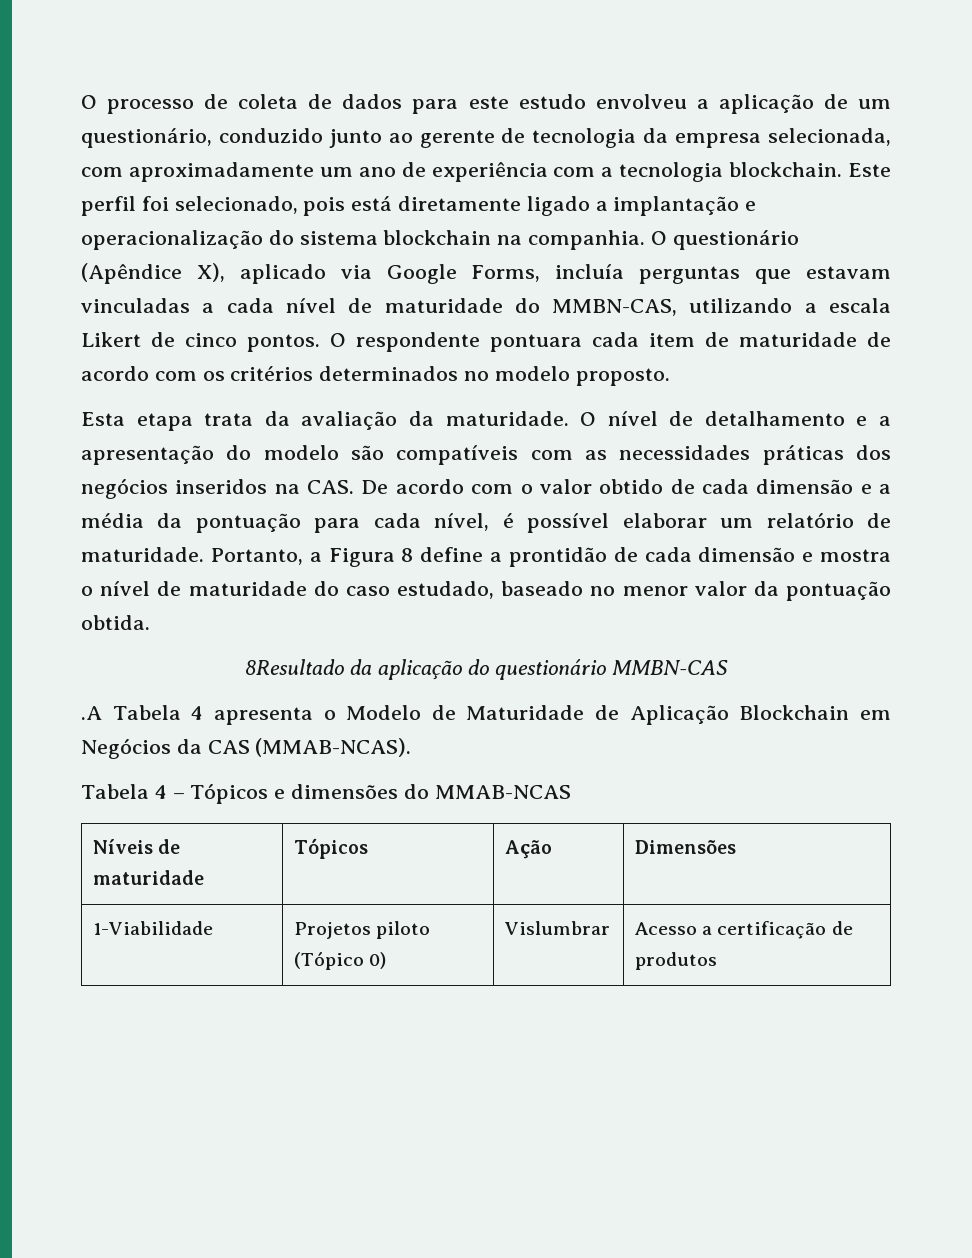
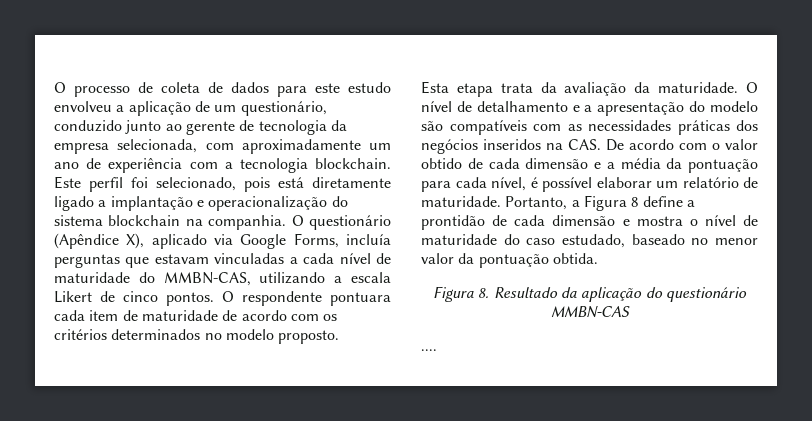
[245,659,345,675] 8Resultado -> [433,286,558,302] Figura 8. Resultado
[81,705,891,725] [81,738,412,759] [81,783,571,804] [92,839,181,854] [92,870,204,885] [293,838,368,859] [504,840,552,859] [634,840,736,854] [92,921,213,935] [293,921,431,939] [293,951,387,970] [503,921,610,935] [634,921,853,939] [634,952,717,970] .A Tabela 4 apresenta o Modelo de Maturidade de Aplicação Blockchain em Negócios da CAS (MMAB-NCAS). // Tabela 4 – Tópicos e dimensões do MMAB-NCAS // Níveis de maturidade | Tópicos | Ação | Dimensões // 1-Viabilidade | Projetos piloto (Tópico 0) | Vislumbrar | Acesso a certificação de produtos -> [421,349,437,351] ....

